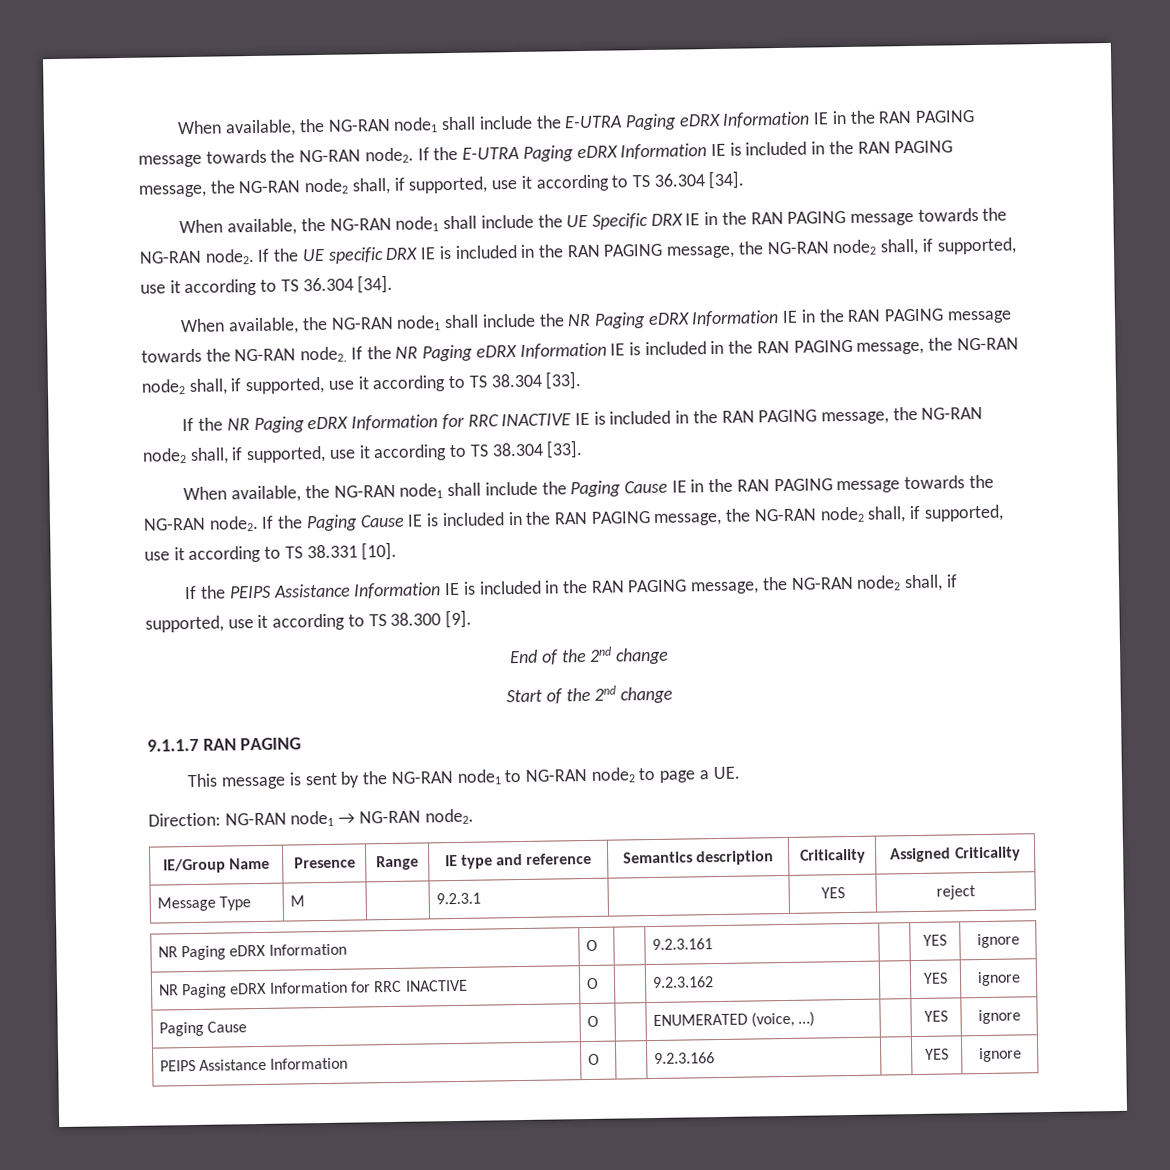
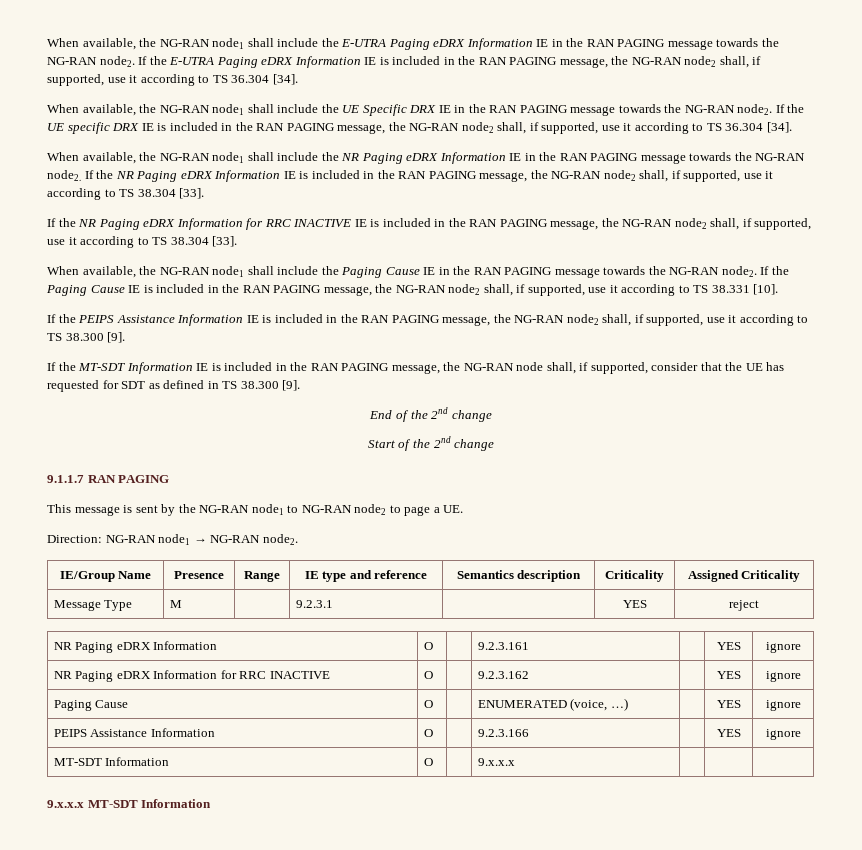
(473, 619) none -> [47,362,785,374] [47,380,301,392] // If the MT-SDT Information IE is included in the RAN PAGING message, the NG-RAN node shall, if supported, consider that the UE has requested for SDT as defined in TS 38.300 [9].
(1022, 1055) none -> [53,757,170,766] [423,758,433,766] [477,758,515,766] [47,799,212,808] // MT-SDT Information | O | | 9.x.x.x | | | // 9.x.x.x MT-SDT Information

